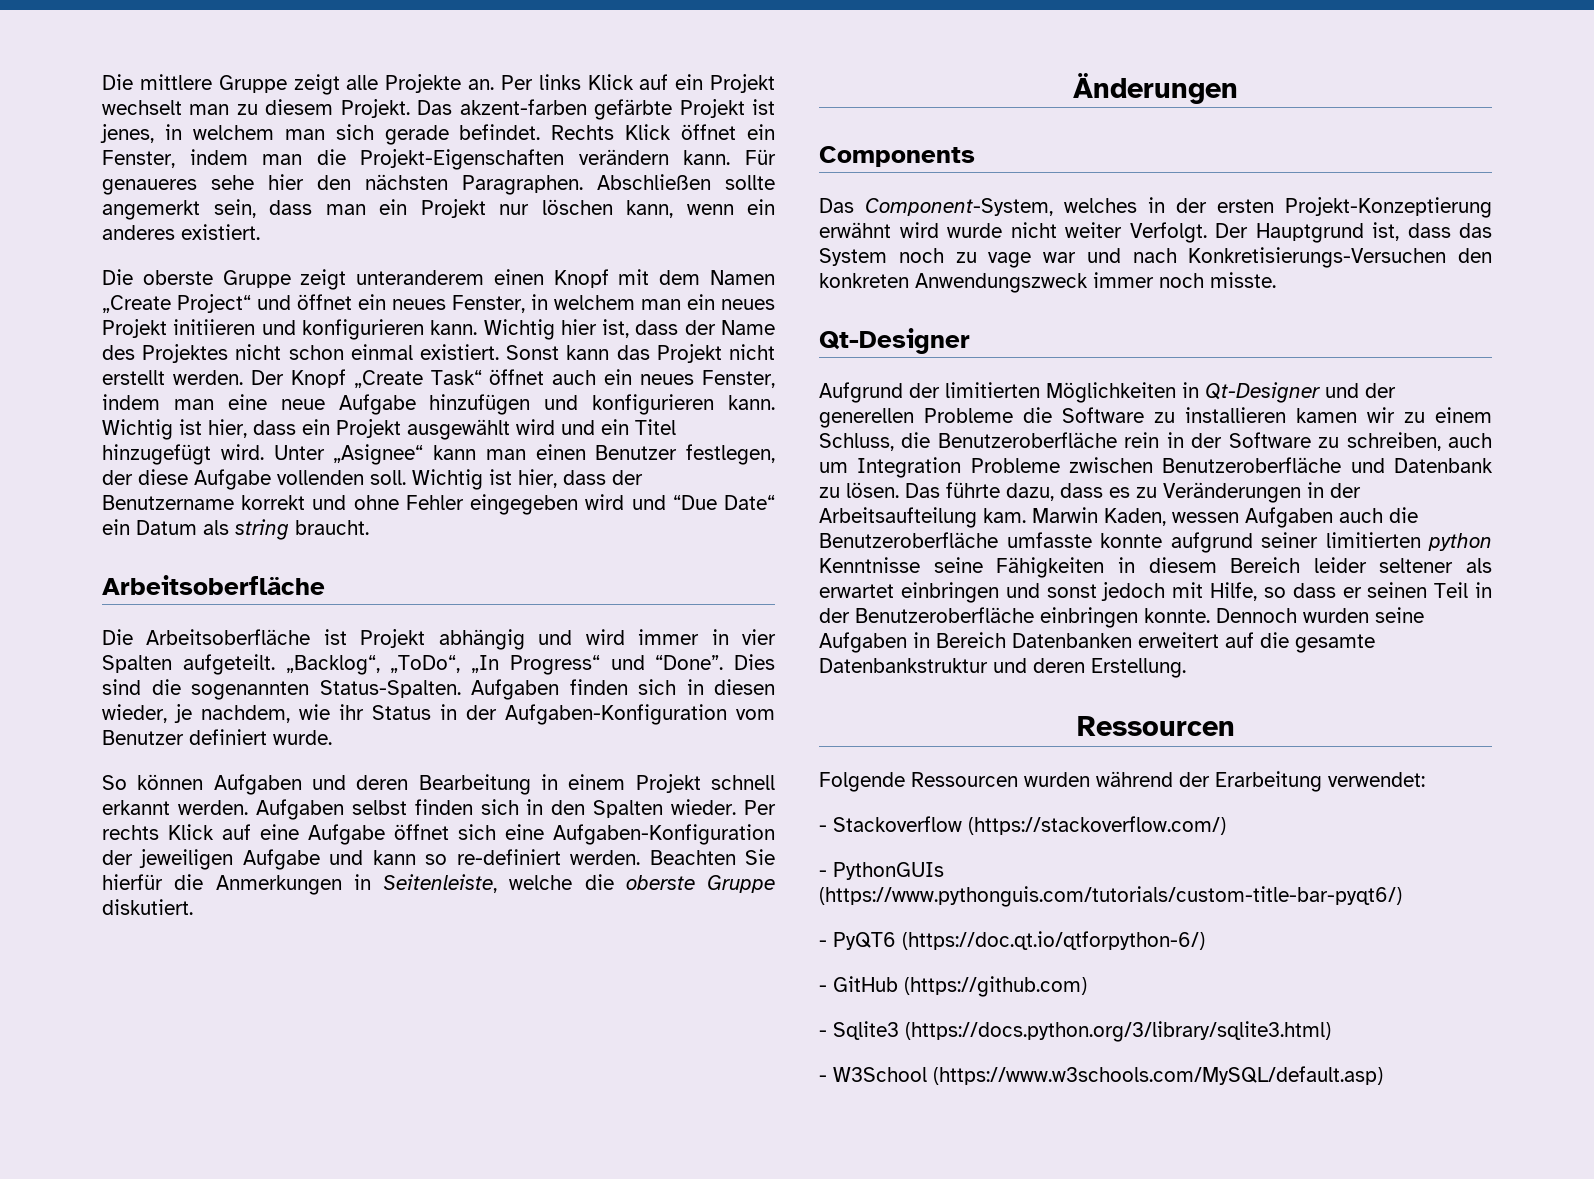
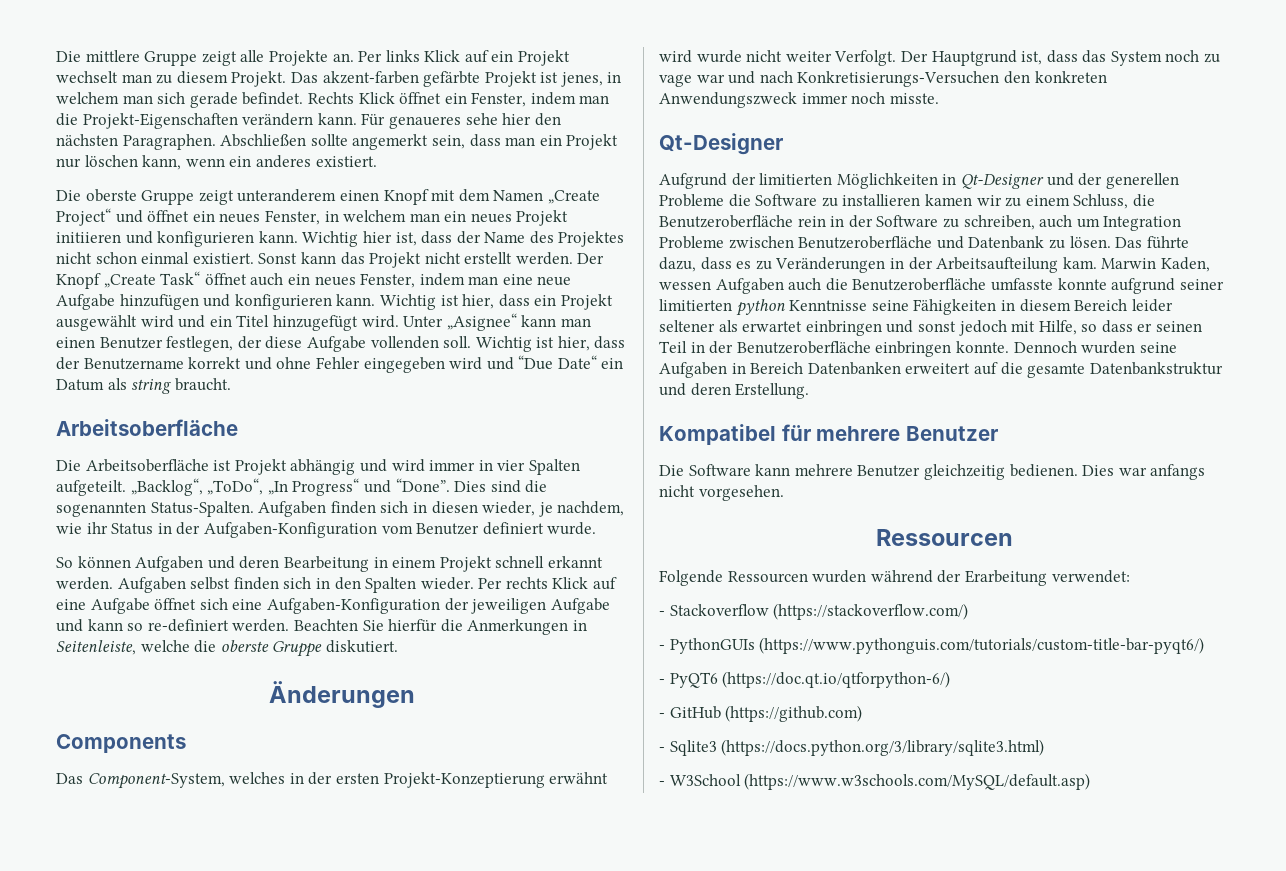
(1186, 668) none -> [659,424,998,445] [659,464,1206,480] [659,485,784,501] // Kompatibel für mehrere Benutzer // Die Software kann mehrere Benutzer gleichzeitig bedienen. Dies war anfangs nicht vorgesehen.

